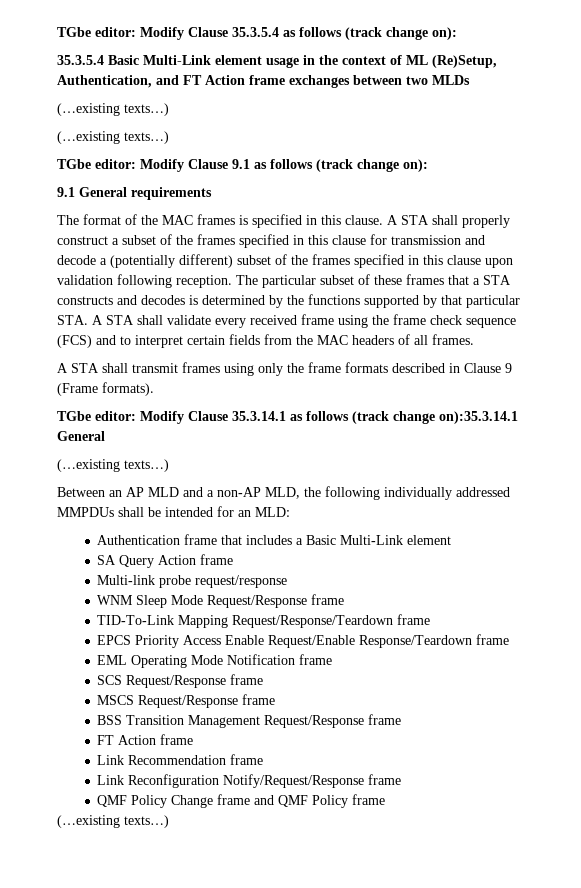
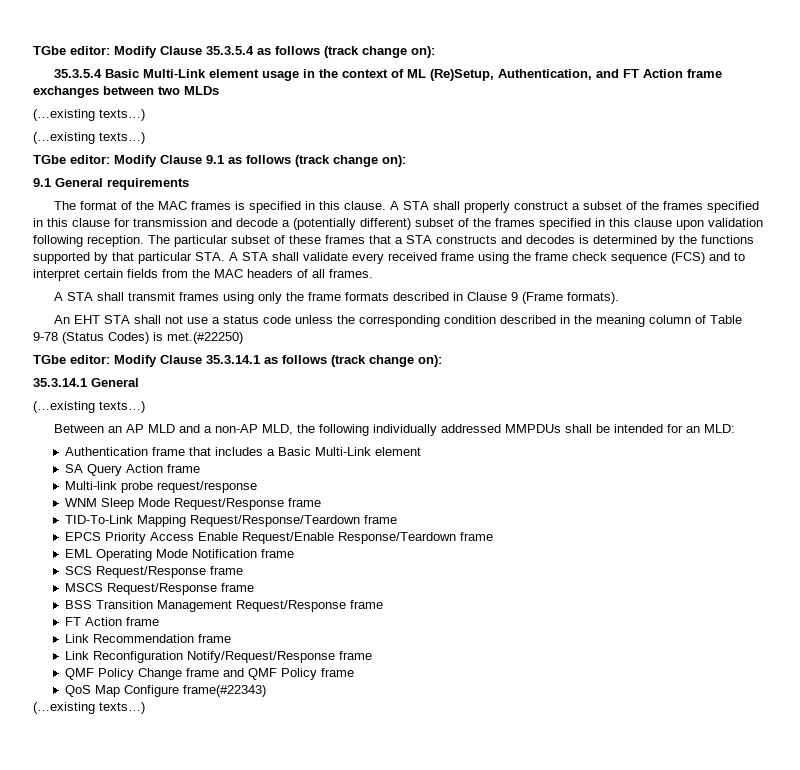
(154, 389) none -> [53,315,742,327] [33,332,243,344] // An EHT STA shall not use a status code unless the corresponding condition described in the meaning column of Table 9-78 (Status Codes) is met.(#22250)
[439,411,518,424] on):35.3.14.1 -> [418,355,442,367] [33,378,87,387] on): // 35.3.14.1
(386, 799) none -> [64,685,266,697] // QoS Map Configure frame(#22343)

